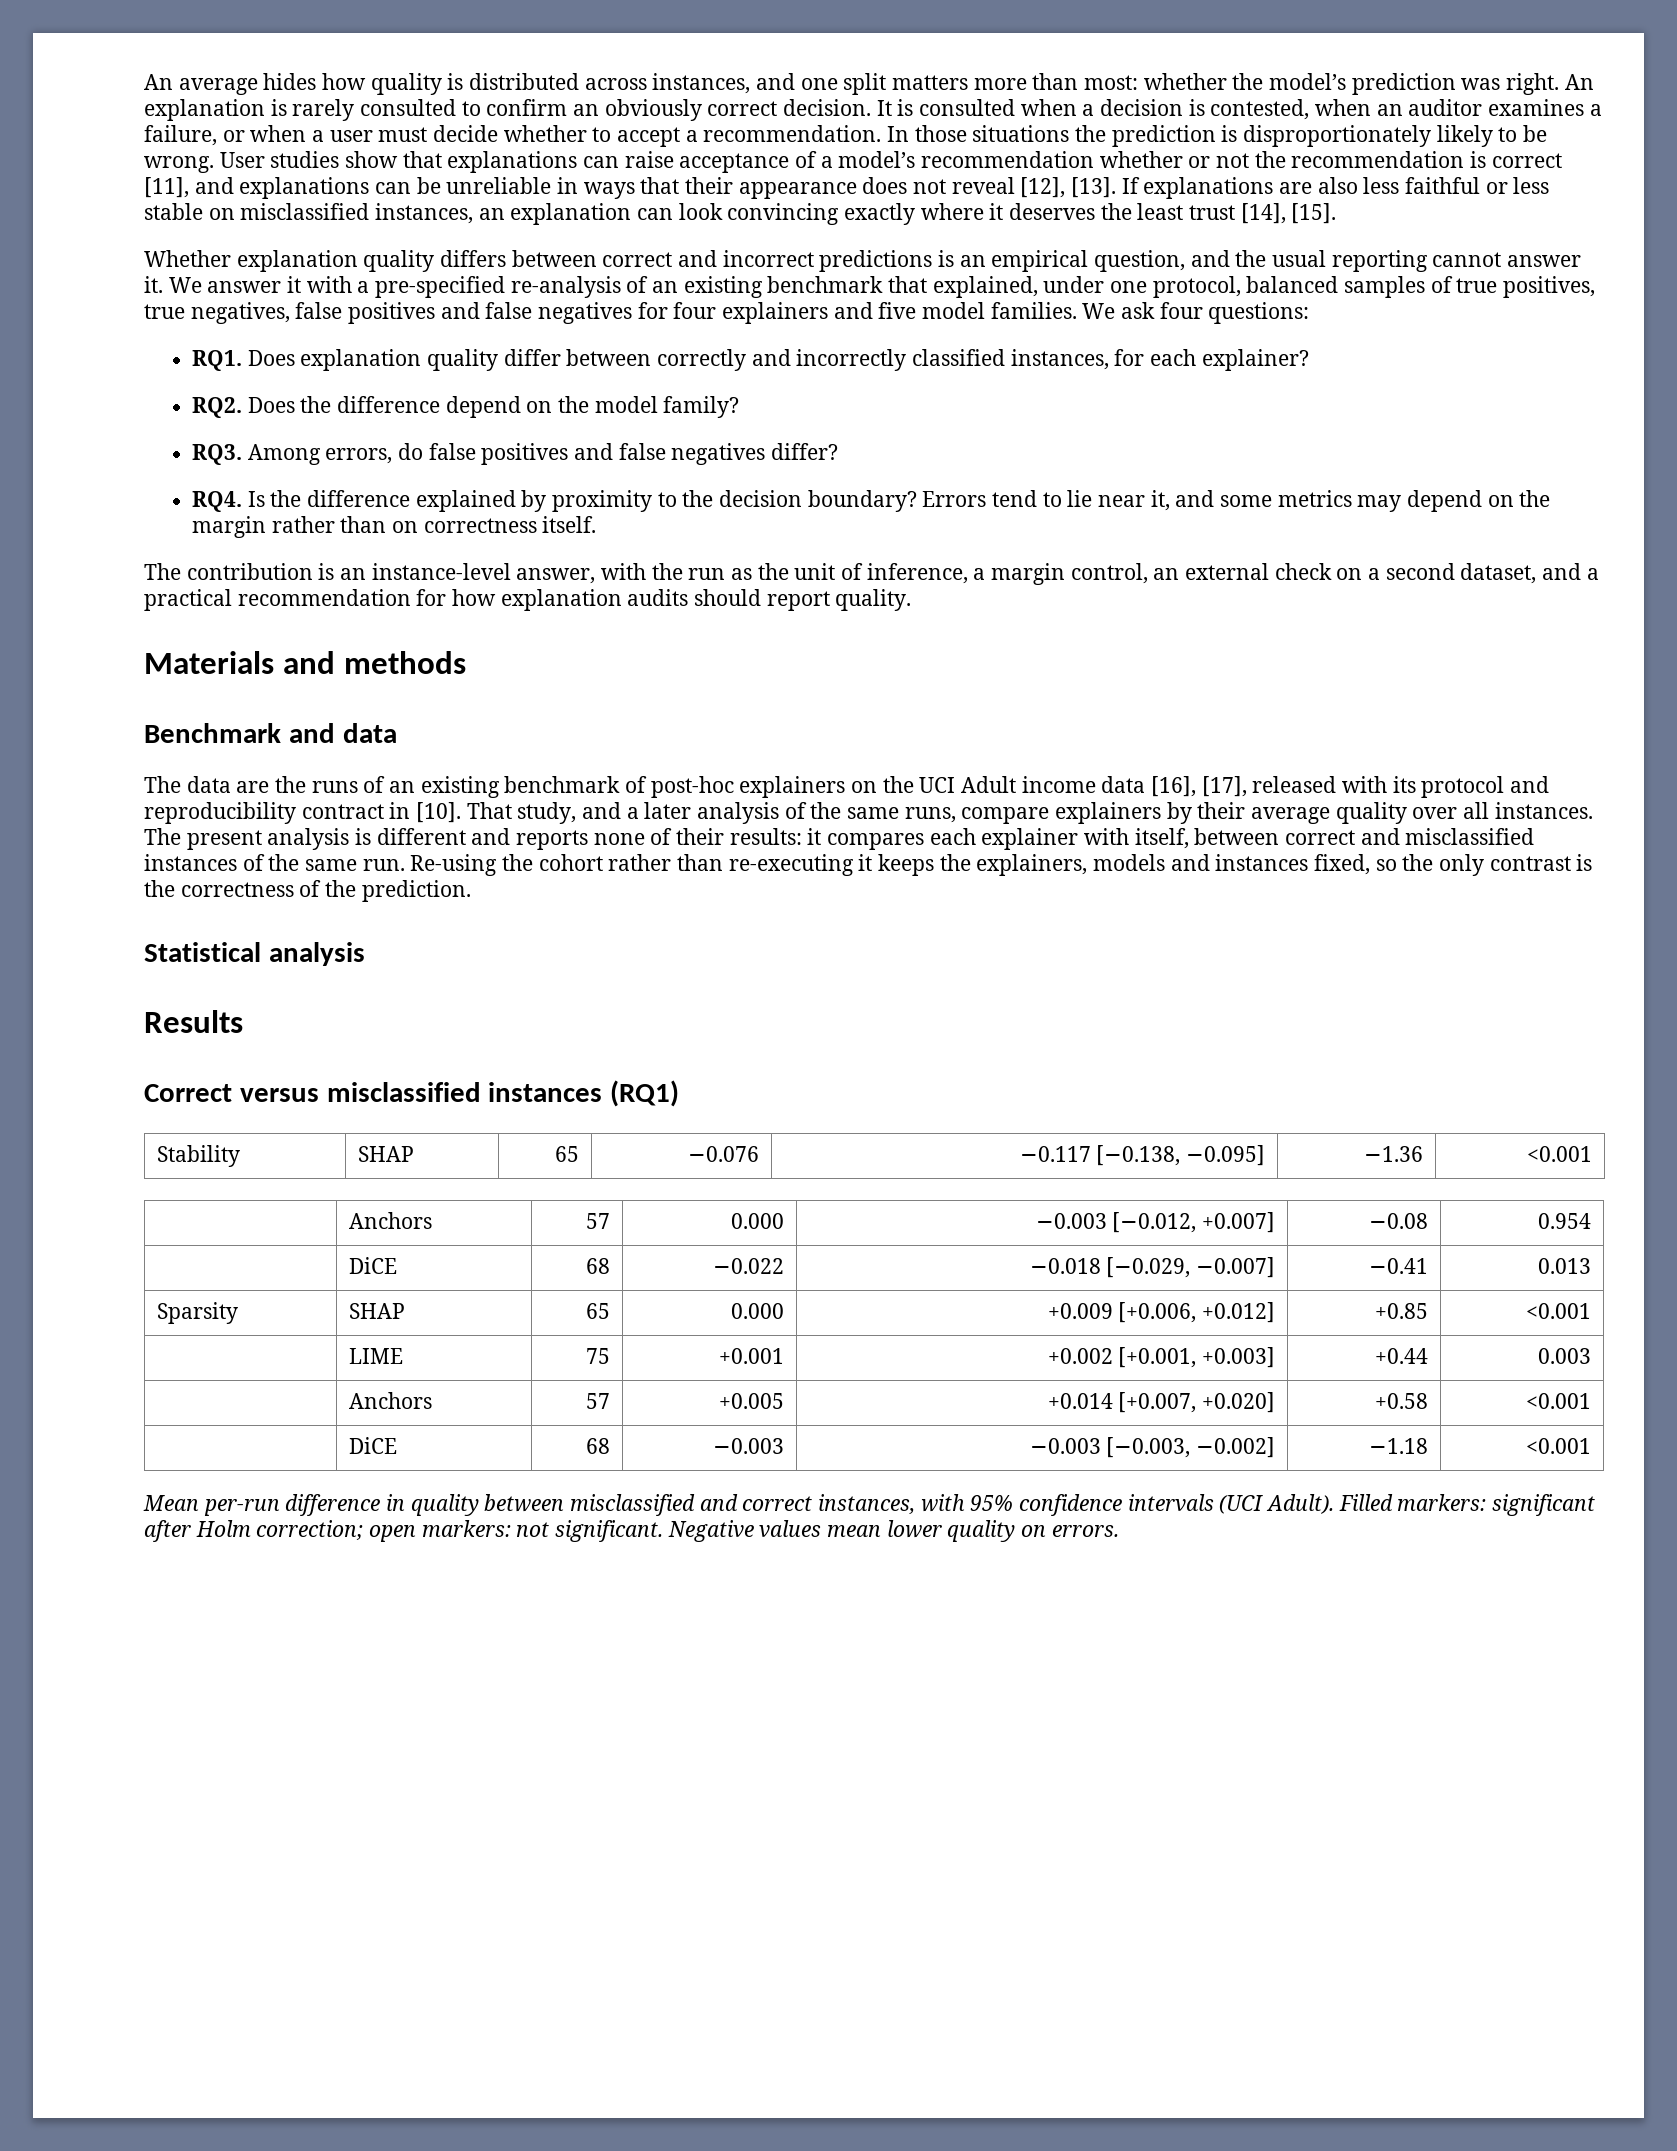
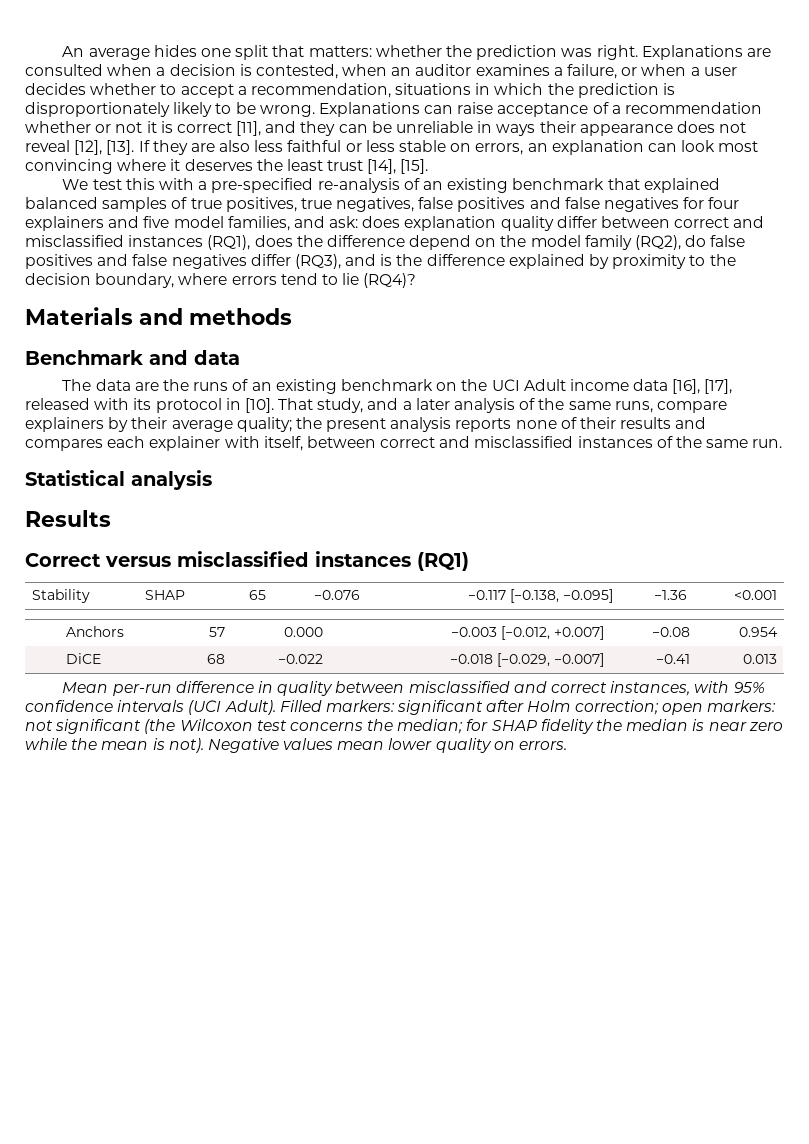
[322,73,1139,95] how quality is distributed across instances, and one split matters more than most: -> [201,45,372,60] one split that matters:
[1269,73,1347,90] model’s -> (472, 51) none
[1564,74,1594,90] [144,99,914,121] An explanation is rarely consulted to confirm an obviously correct decision. It is -> [641,45,771,60] Explanations are
[378,125,499,142] must decide -> [25,83,86,95] decides
[703,125,1070,142] recommendation. In those situations -> [250,83,544,98] recommendation, situations in which
[219,151,578,173] User studies show that explanations -> [318,102,420,117] Explanations
[838,151,916,168] model’s -> (621, 109) none
[1254,151,1465,168] the recommendation -> [146,121,157,133] it
[239,177,370,199] explanations -> [300,121,336,136] they
[640,177,680,194] that -> (536, 130) none
[1143,177,1274,199] explanations -> [152,140,188,155] they
[240,203,474,224] misclassified instances, -> [475,143,524,155] errors,
[727,203,916,225] convincing exactly -> [718,141,759,152] [25,159,113,174] most convincing
[144,250,1582,272] [144,276,302,293] Whether explanation quality differs between correct and incorrect predictions is an empirical question, and the usual reporting cannot answer it. We answer it -> [62,178,155,190] We test this
[932,276,1241,298] explained, under one protocol, -> [643,178,720,193] explained
[990,302,1310,324] [191,349,1309,371] [191,397,295,418] families. We ask four questions: // RQ1. Does explanation quality differ between correctly and incorrectly classified instances, for each explainer? // RQ2. Does -> [227,216,765,231] [25,235,293,250] families, and ask: does explanation quality differ between correct and misclassified instances (RQ1), does
[663,396,740,418] [191,444,393,465] family? // RQ3. Among errors, -> [584,235,682,250] family (RQ2),
[770,443,838,460] [191,491,265,512] differ? // RQ4. Is -> [250,254,393,269] differ (RQ3), and is
[807,490,1551,512] [191,516,597,538] [144,563,1599,585] [144,589,912,611] boundary? Errors tend to lie near it, and some metrics may depend on the margin rather than on correctness itself. // The contribution is an instance-level answer, with the run as the unit of inference, a margin control, an external check on a second dataset, and a practical recommendation for how explanation audits should report quality. -> [95,273,417,288] boundary, where errors tend to lie (RQ4)?
[625,776,846,798] of post-hoc explainers -> (433, 385) none
[1510,776,1550,793] [144,802,384,824] and reproducibility contract -> (222, 405) none
[1335,802,1593,824] [144,828,511,850] quality over all instances. The present analysis is different and -> [236,417,452,432] quality; the present analysis
[729,828,822,845] results: it -> [620,417,707,429] results and
[410,854,1593,876] [144,880,471,902] Re-using the cohort rather than re-executing it keeps the explainers, models and instances fixed, so the only contrast is the correctness of the prediction. -> (783, 443) none
[156,1302,238,1324] [348,1303,405,1319] [586,1303,611,1319] [731,1303,785,1319] [1047,1302,1276,1323] [1375,1303,1429,1319] [1526,1303,1592,1319] [348,1348,403,1364] [586,1348,611,1364] [719,1348,785,1364] [1047,1347,1276,1368] [1375,1348,1429,1364] [1538,1348,1592,1364] [348,1392,432,1409] [586,1393,611,1409] [719,1393,785,1409] [1047,1392,1276,1413] [1375,1393,1429,1409] [1526,1393,1592,1409] [348,1437,397,1454] [586,1438,611,1454] [713,1438,785,1454] [1029,1437,1276,1458] [1369,1438,1429,1454] [1526,1438,1592,1454] // Sparsity | SHAP | 65 | 0.000 | +0.009 [+0.006, +0.012] | +0.85 | <0.001 // | LIME | 75 | +0.001 | +0.002 [+0.001, +0.003] | +0.44 | 0.003 // | Anchors | 57 | +0.005 | +0.014 [+0.007, +0.020] | +0.58 | <0.001 // | DiCE | 68 | −0.003 | −0.003 [−0.003, −0.002] | −1.18 | <0.001 -> (778, 659) none
[555,1520,664,1542] significant. -> [55,719,783,734] [25,738,204,753] significant (the Wilcoxon test concerns the median; for SHAP fidelity the median is near zero while the mean is not).

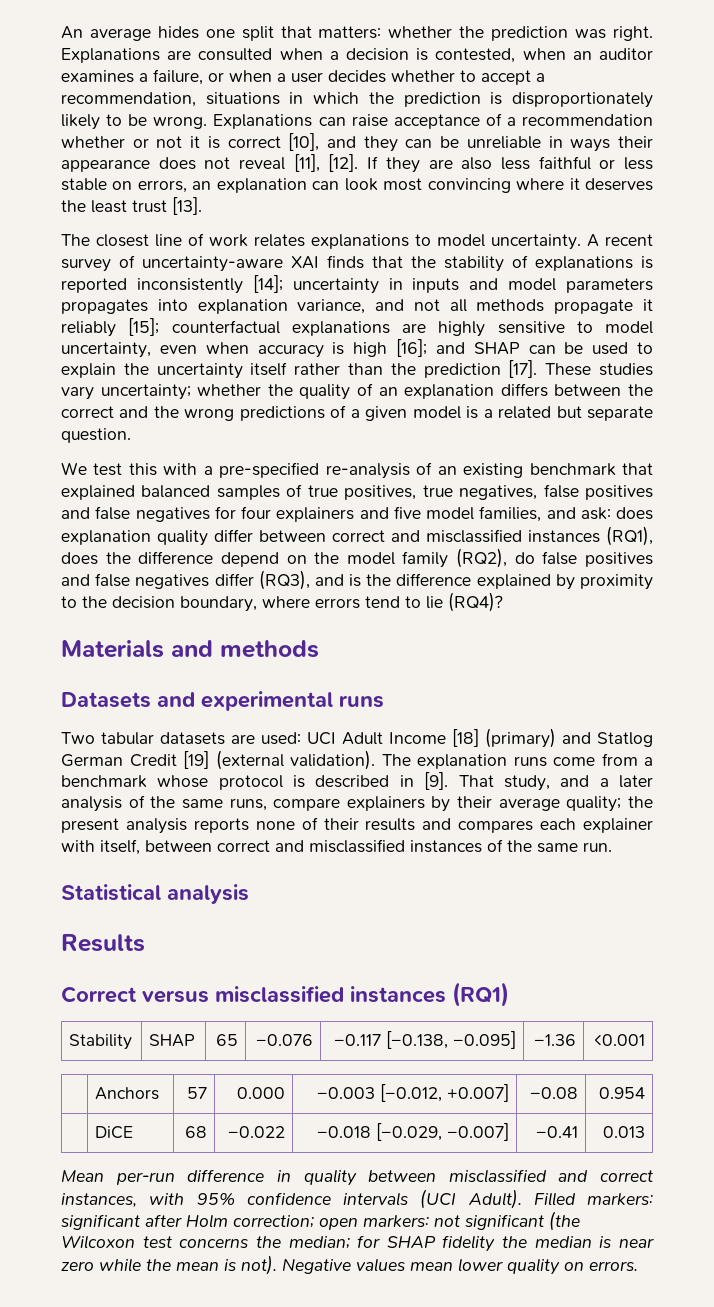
[236,121,262,136] [11], -> [288,133,320,151] [10],
[74,140,135,155] [12], [13]. -> [293,154,359,172] [11], [12].
[367,159,429,174] [14], [15]. -> [172,197,202,215] [61,233,653,250] [61,255,653,272] [61,275,653,294] [61,299,653,314] [61,318,653,337] [61,339,653,358] [61,360,653,379] [61,383,654,400] [61,405,653,421] [61,428,131,443] [13]. // The closest line of work relates explanations to model uncertainty. A recent survey of uncertainty-aware XAI finds that the stability of explanations is reported inconsistently [14]; uncertainty in inputs and model parameters propagates into explanation variance, and not all methods propagate it reliably [15]; counterfactual explanations are highly sensitive to model uncertainty, even when accuracy is high [16]; and SHAP can be used to explain the uncertainty itself rather than the prediction [17]. These studies vary uncertainty; whether the quality of an explanation differs between the correct and the wrong predictions of a given model is a related but separate question.
[25,350,240,365] [62,379,733,394] [25,398,274,413] Benchmark and data // The data are the runs of an existing benchmark on the UCI Adult income data [16], [17], released with its protocol in [10]. -> [61,691,384,711] [61,728,653,748] [61,750,653,770] [61,772,449,790] Datasets and experimental runs // Two tabular datasets are used: UCI Adult Income [18] (primary) and Statlog German Credit [19] (external validation). The explanation runs come from a benchmark whose protocol is described in [9].

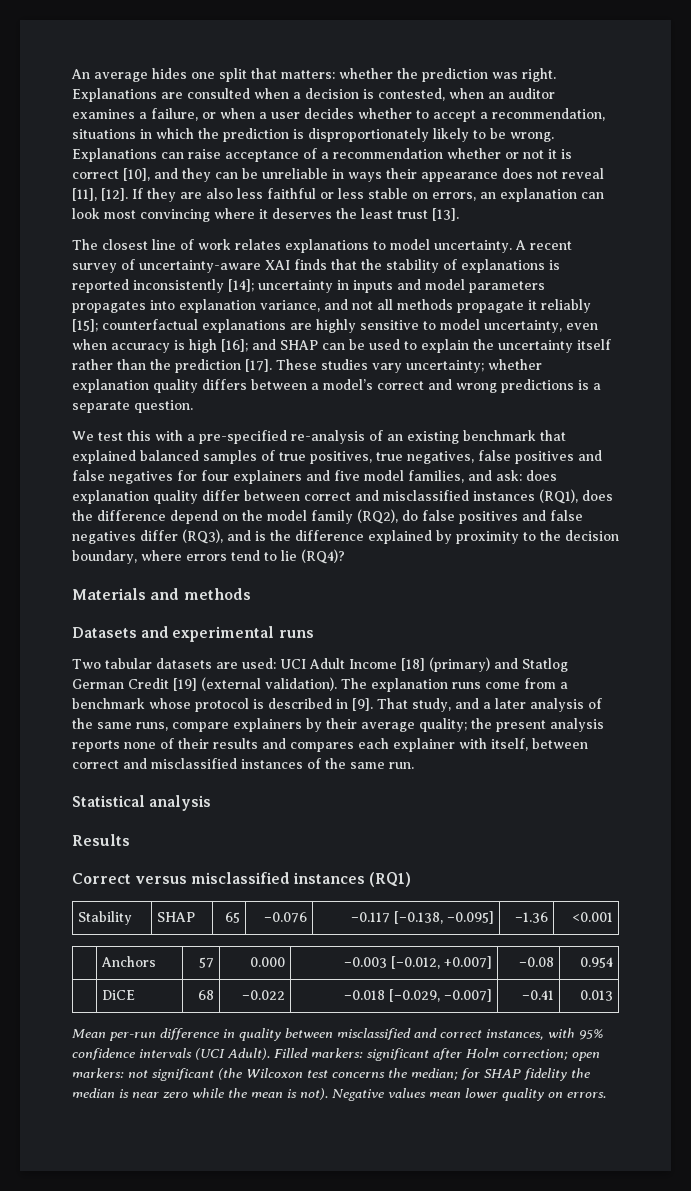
[267,383,654,400] [61,406,179,418] the quality of an explanation differs between the correct and the -> [72,379,452,393] explanation quality differs between a model’s correct and
[330,405,582,421] of a given model is a related but -> [578,380,601,390] is a

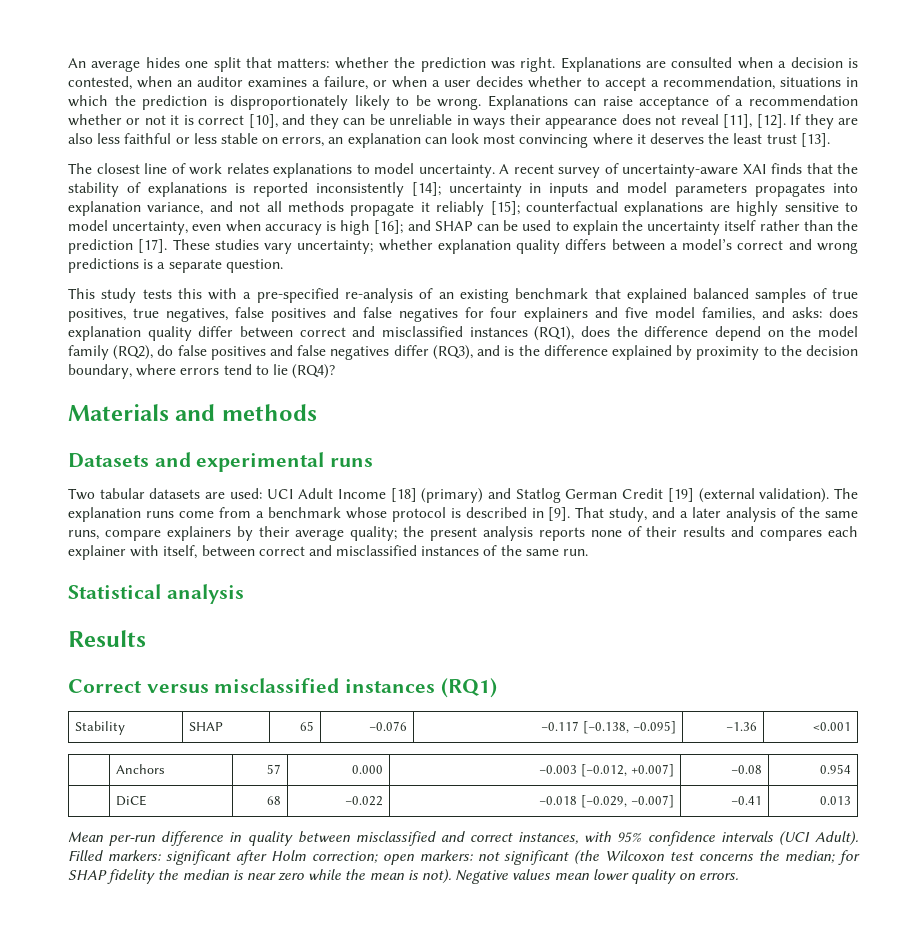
[72,431,123,441] We test -> [68,288,172,303] This study tests
[496,470,522,481] ask: -> [792,307,823,318] asks:

